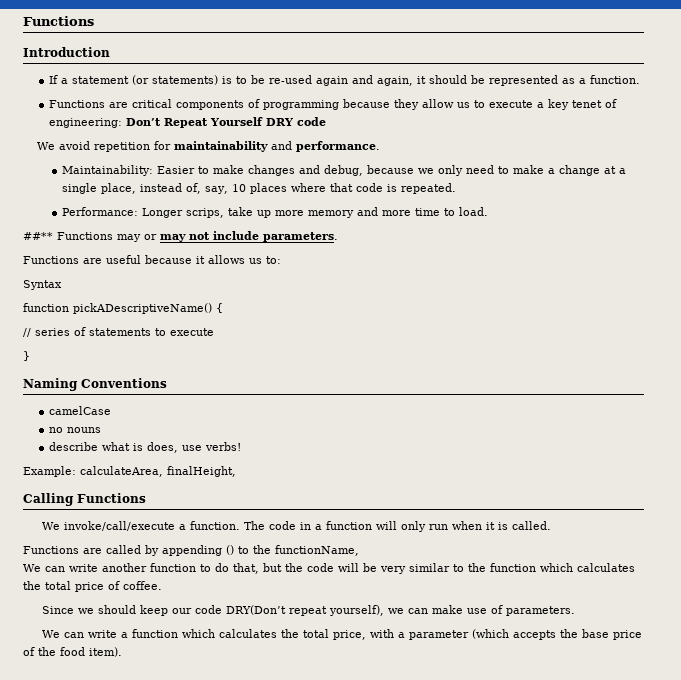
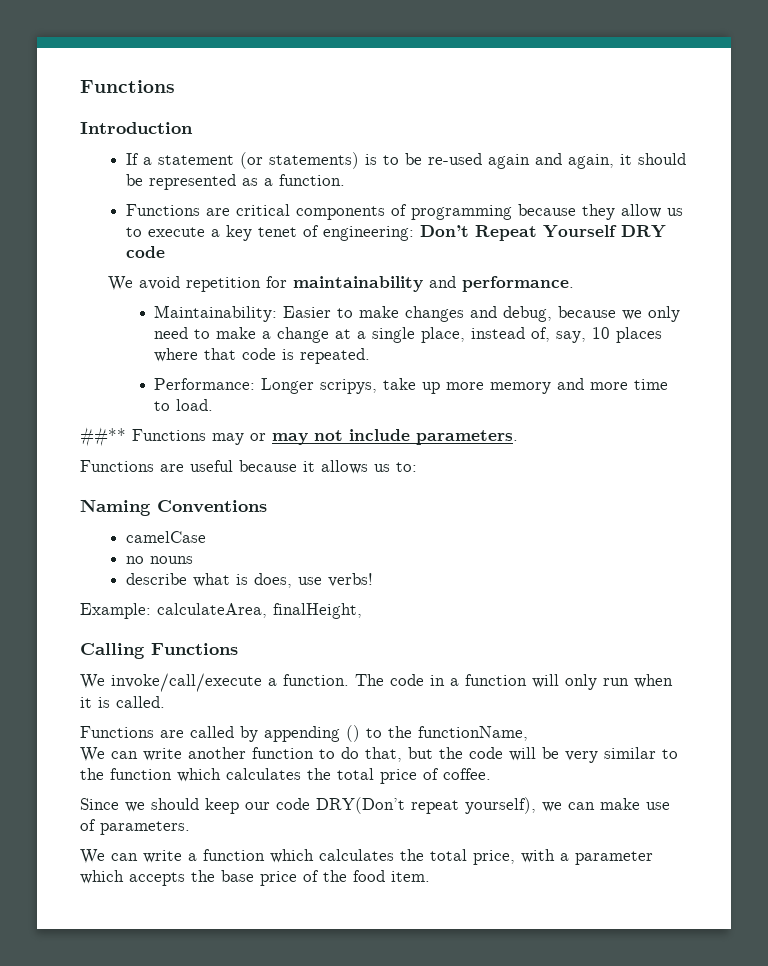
[186,208,225,218] scrips, -> [320,379,378,394] scripys,
[23,280,62,290] [23,303,223,314] [23,327,214,337] [23,351,30,361] // Syntax // function pickADescriptiveName() { // // series of statements to execute // } -> (417, 467) none
[472,629,510,639] (which -> [80,870,124,884] which
[89,647,122,657] item). -> [391,871,430,882] item.

